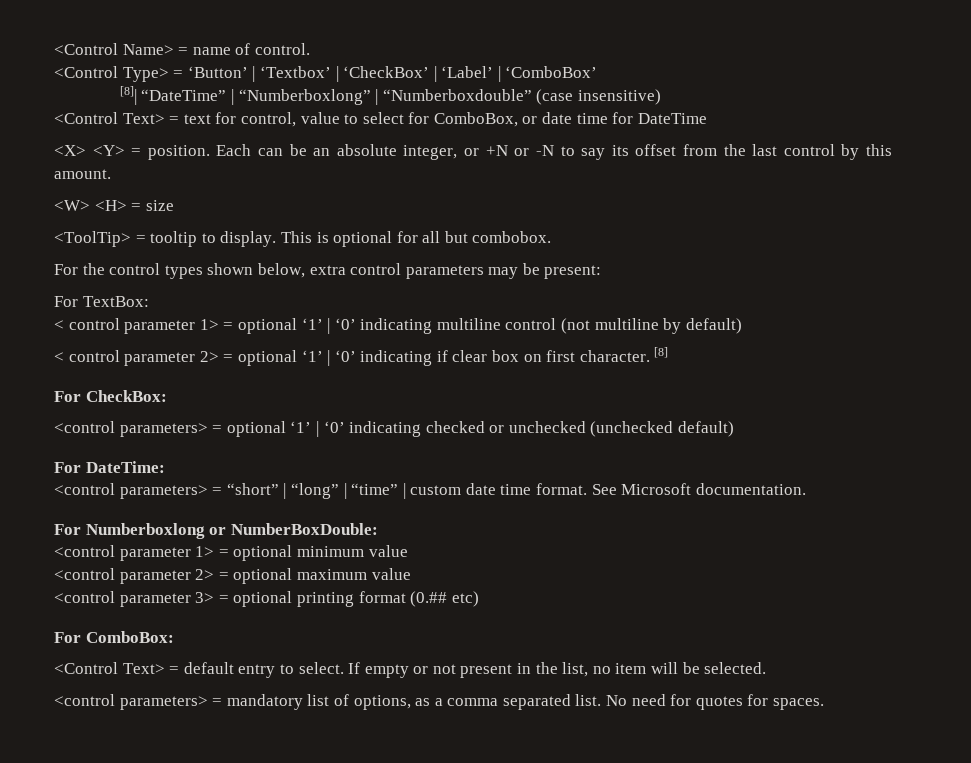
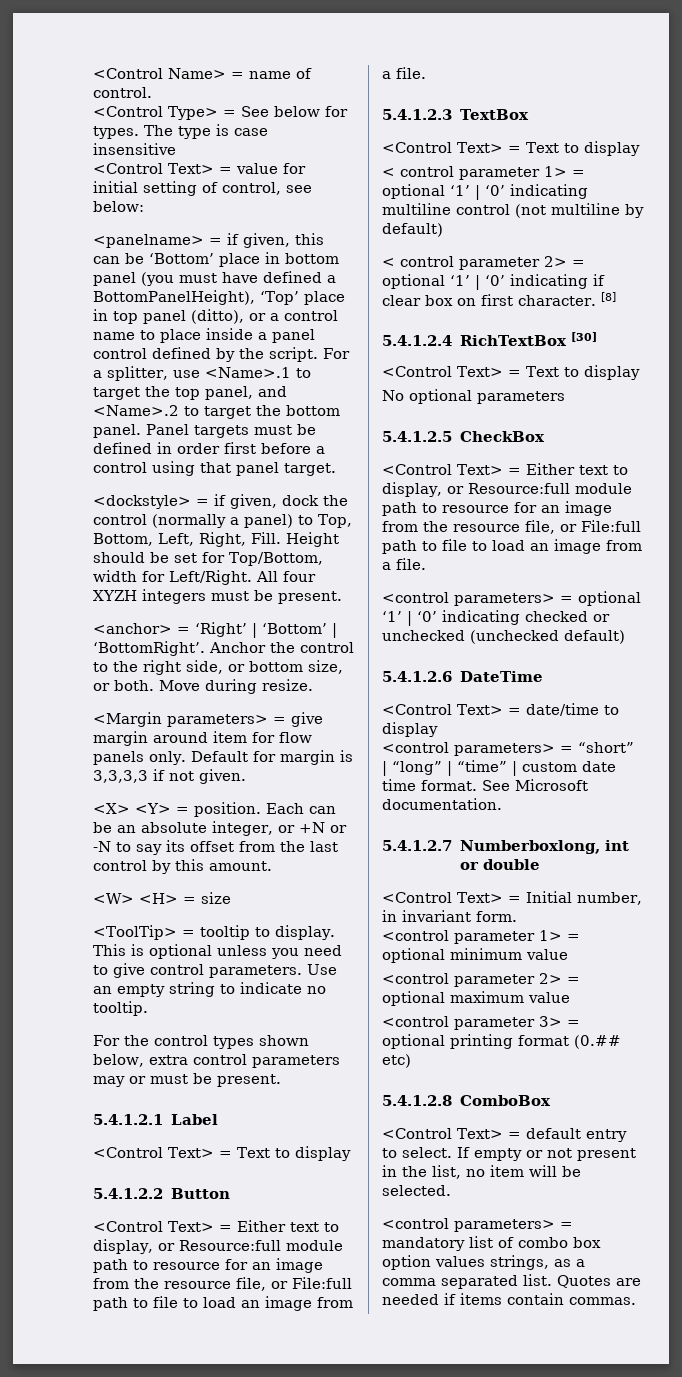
[187,66,598,82] [119,86,661,105] [54,112,707,127] ‘Button’ | ‘Textbox’ | ‘CheckBox’ | ‘Label’ | ‘ComboBox’ // [8]| “DateTime” | “Numberboxlong” | “Numberboxdouble” (case insensitive) // <Control Text> = text for control, value to select for ComboBox, or date time for DateTime -> [241,106,348,117] [93,124,268,139] [93,143,176,155] [93,163,306,174] [93,181,312,196] [93,201,144,212] [93,233,324,248] [93,252,339,267] [93,271,336,286] [93,290,345,305] [93,309,338,324] [93,328,315,343] [93,347,350,362] [93,366,311,381] [93,386,287,400] [93,405,340,419] [93,424,316,438] [93,442,325,454] [93,461,336,476] [93,494,348,509] [93,514,352,528] [93,532,339,547] [93,552,323,566] [93,570,316,585] [93,589,342,604] [93,622,337,638] [93,641,354,656] [93,660,343,675] [93,679,313,694] [93,712,323,727] [93,731,312,746] [93,750,353,765] [93,769,246,784] See below for types. The type is case insensitive // <Control Text> = value for initial setting of control, see below: // <panelname> = if given, this can be ‘Bottom’ place in bottom panel (you must have defined a BottomPanelHeight), ‘Top’ place in top panel (ditto), or a control name to place inside a panel control defined by the script. For a splitter, use <Name>.1 to target the top panel, and <Name>.2 to target the bottom panel. Panel targets must be defined in order first before a control using that panel target. // <dockstyle> = if given, dock the control (normally a panel) to Top, Bottom, Left, Right, Fill. Height should be set for Top/Bottom, width for Left/Right. All four XYZH integers must be present. // <anchor> = ‘Right’ | ‘Bottom’ | ‘BottomRight’. Anchor the control to the right side, or bottom size, or both. Move during resize. // <Margin parameters> = give margin around item for flow panels only. Default for margin is 3,3,3,3 if not given.
[396,231,552,243] for all but combobox. -> [217,945,342,959] [93,963,337,978] [93,982,326,997] [93,1001,148,1016] unless you need to give control parameters. Use an empty string to indicate no tooltip.
[522,263,602,279] [54,296,149,307] be present: // For TextBox: -> [129,1073,281,1087] [93,1114,218,1125] [93,1146,351,1161] [93,1188,230,1199] [93,1220,339,1232] [93,1239,343,1254] [93,1258,323,1273] [93,1277,352,1291] [93,1296,353,1311] [382,67,426,79] [382,109,530,120] [382,141,640,156] or must be present. // 5.4.1.2.1 Label // <Control Text> = Text to display // 5.4.1.2.2 Button // <Control Text> = Either text to display, or Resource:full module path to resource for an image from the resource file, or File:full path to file to load an image from a file. // 5.4.1.2.3 TextBox // <Control Text> = Text to display
[54,390,167,402] For CheckBox: -> [382,332,598,346] [382,365,640,380] [382,389,565,404] [382,431,545,442] [382,463,628,475] [382,482,632,497] [382,501,612,516] [382,520,641,534] [382,539,642,554] [382,558,426,570] 5.4.1.2.4 RichTextBox [30] // <Control Text> = Text to display // No optional parameters // 5.4.1.2.5 CheckBox // <Control Text> = Either text to display, or Resource:full module path to resource for an image from the resource file, or File:full path to file to load an image from a file.
[54,461,165,473] For DateTime: -> [382,671,543,682] [382,703,619,716] [382,722,438,737] 5.4.1.2.6 DateTime // <Control Text> = date/time to display
[54,523,378,539] For Numberboxlong or NumberBoxDouble: -> [382,840,629,854] [459,859,540,870] [382,891,642,905] [382,910,517,922] 5.4.1.2.7 Numberboxlong, int or double // <Control Text> = Initial number, in invariant form.
[54,631,174,643] For ComboBox: -> [382,1095,551,1106] 5.4.1.2.8 ComboBox
[353,695,411,710] options, -> [518,1237,601,1248] [382,1255,549,1270] combo box option values strings,
[606,694,825,710] No need for quotes for spaces. -> [557,1275,641,1288] [382,1293,636,1305] Quotes are needed if items contain commas.

